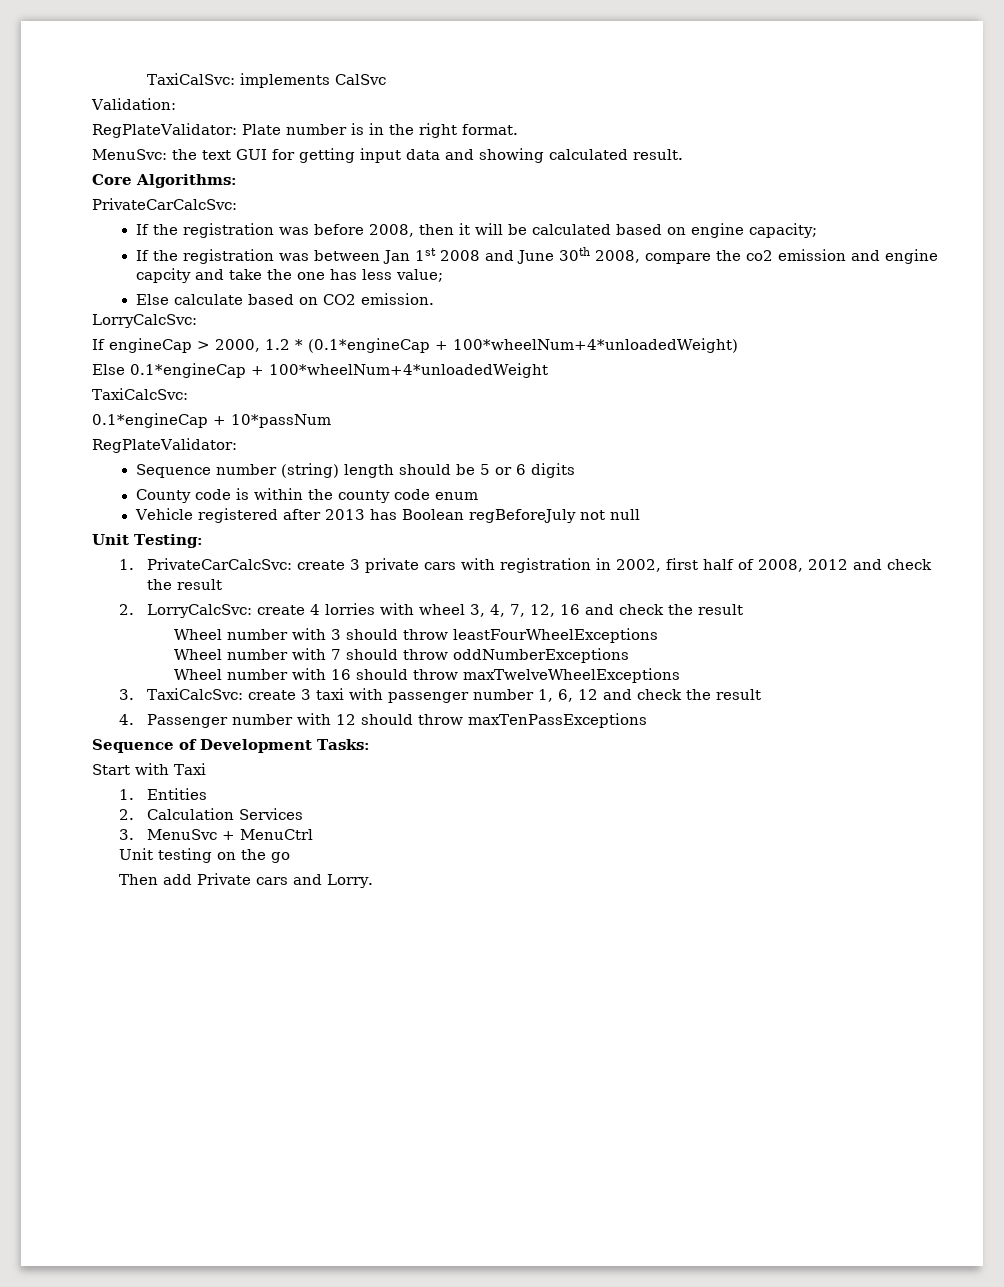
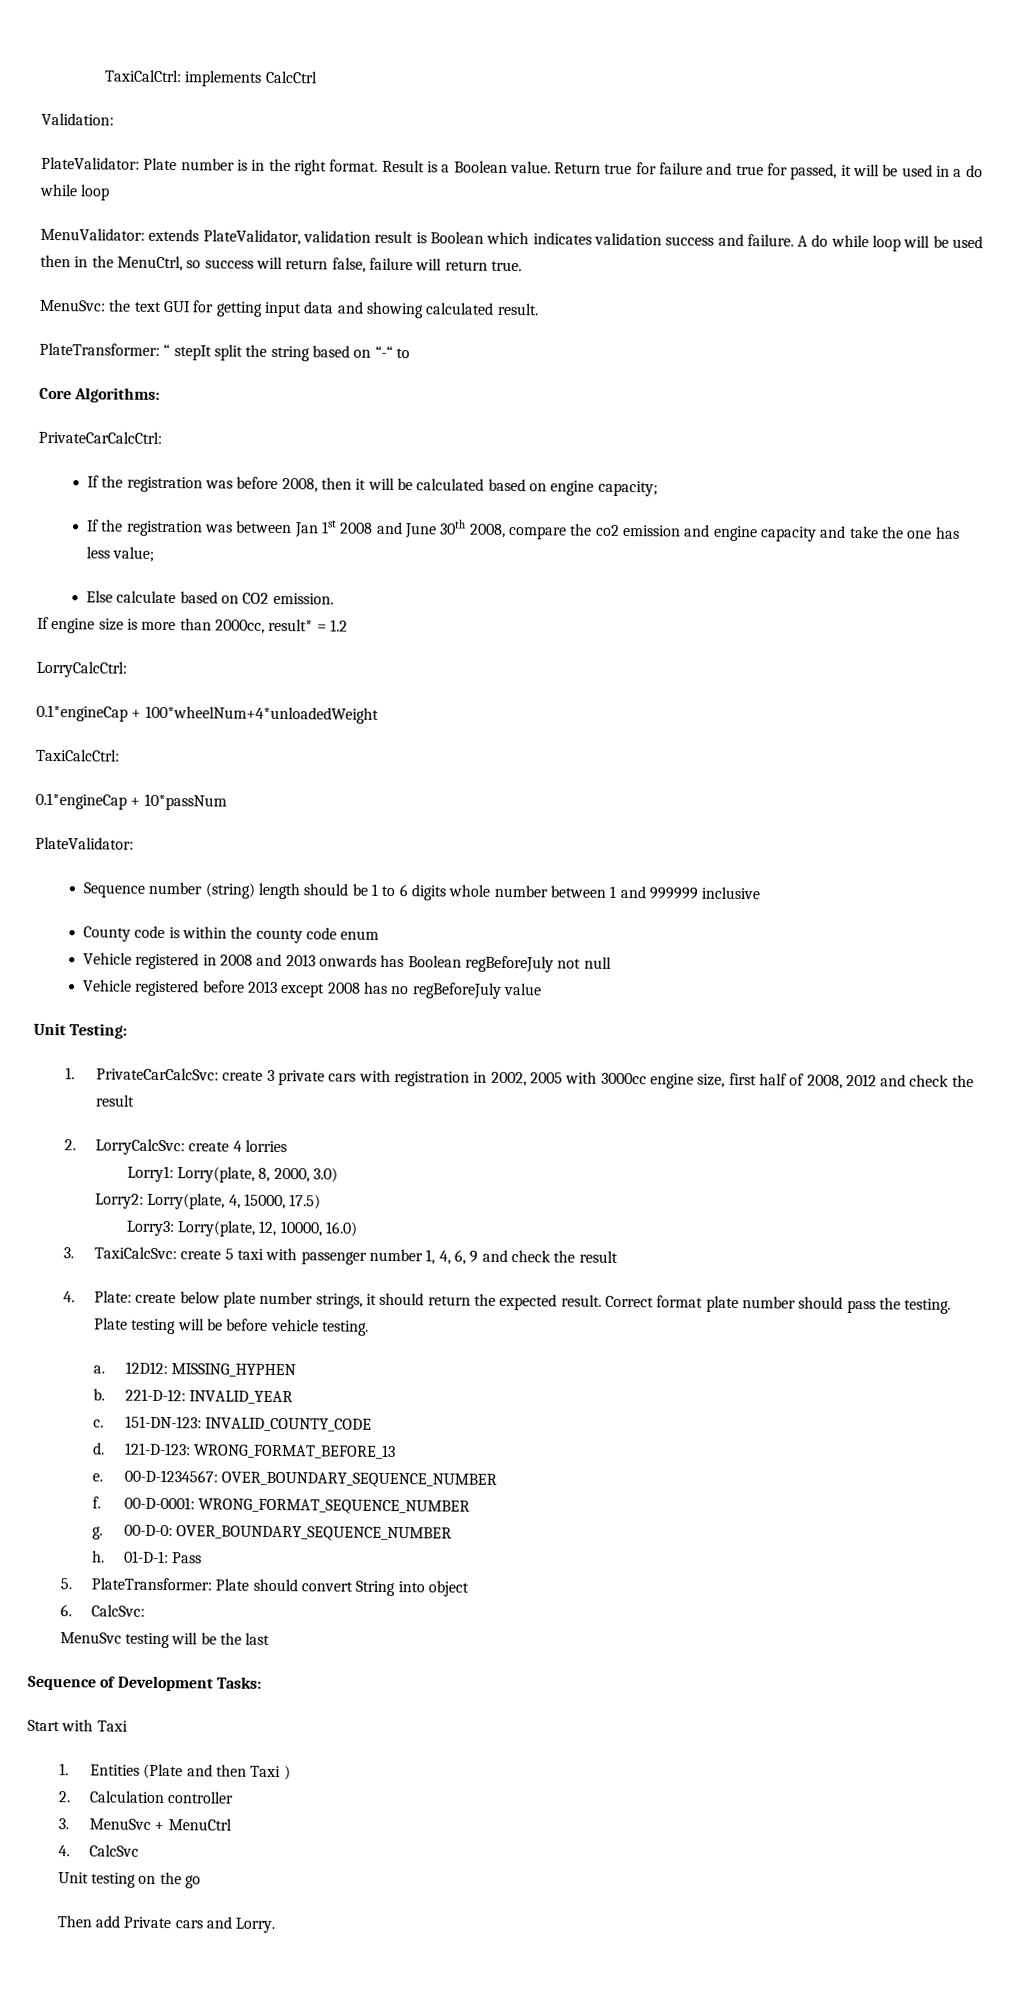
[146,73,386,88] TaxiCalSvc: implements CalSvc -> [104,69,318,87] TaxiCalCtrl: implements CalcCtrl
[92,123,237,138] RegPlateValidator: -> [41,156,140,170] PlateValidator:
(518, 129) none -> [381,159,983,180] [39,183,111,201] [40,227,984,252] [40,254,522,273] Result is a Boolean value. Return true for failure and true for passed, it will be used in a do while loop // MenuValidator: extends PlateValidator, validation result is Boolean which indicates validation success and failure. A do while loop will be used then in the MenuCtrl, so success will return false, failure will return true.
(683, 154) none -> [39,342,410,362] // PlateTransformer: “ stepIt split the string based on “-“ to
[92,198,237,210] PrivateCarCalcSvc: -> [38,430,162,444] PrivateCarCalcCtrl:
[135,268,191,283] capcity -> [759,526,817,542] capacity
[92,314,197,328] [92,338,738,353] [92,364,125,375] LorryCalcSvc: // If engineCap > 2000, 1.2 * (0.1*engineCap + 100*wheelNum+4*unloadedWeight) // Else -> [37,616,348,634] [36,660,127,678] If engine size is more than 2000cc, result* = 1.2 // LorryCalcCtrl: //
[92,388,188,400] TaxiCalcSvc: -> [36,748,120,762] TaxiCalcCtrl:
[92,438,237,453] RegPlateValidator: -> [35,836,134,850] PlateValidator:
[479,464,512,475] 5 or -> [371,883,396,897] 1 to
(575, 470) none -> [448,884,761,900] whole number between 1 and 999999 inclusive
[282,509,365,520] after 2013 -> [202,953,378,967] in 2008 and 2013 onwards
(640, 514) none -> [83,979,543,999] // Vehicle registered before 2013 except 2008 has no regBeforeJuly value
(661, 565) none -> [529,1071,726,1089] 2005 with 3000cc engine size,
[379,603,743,617] [174,628,659,643] [174,648,630,663] [174,668,681,683] with wheel 3, 4, 7, 12, 16 and check the result // Wheel number with 3 should throw leastFourWheelExceptions // Wheel number with 7 should throw oddNumberExceptions // Wheel number with 16 should throw maxTwelveWheelExceptions -> [126,1165,338,1183] [95,1192,322,1210] [125,1220,358,1237] // Lorry1: Lorry(plate, 8, 2000, 3.0) // Lorry2: Lorry(plate, 4, 15000, 17.5) // Lorry3: Lorry(plate, 12, 10000, 16.0)
[300,689,311,700] 3 -> [224,1248,234,1260] 5
[557,689,598,702] 6, 12 -> [438,1249,479,1265] 4, 6, 9
[146,713,647,728] Passenger number with 12 should throw maxTenPassExceptions -> [94,1290,952,1314] [94,1317,370,1336] [93,1361,296,1378] [93,1388,293,1405] [93,1415,372,1432] [92,1442,396,1460] [92,1469,497,1488] [92,1496,470,1515] [92,1524,452,1542] [92,1550,202,1564] [59,1577,470,1597] [59,1604,146,1617] [59,1632,271,1649] Plate: create below plate number strings, it should return the expected result. Correct format plate number should pass the testing. Plate testing will be before vehicle testing. // a. 12D12: MISSING_HYPHEN // b. 221-D-12: INVALID_YEAR // c. 151-DN-123: INVALID_COUNTY_CODE // d. 121-D-123: WRONG_FORMAT_BEFORE_13 // e. 00-D-1234567: OVER_BOUNDARY_SEQUENCE_NUMBER // f. 00-D-0001: WRONG_FORMAT_SEQUENCE_NUMBER // g. 00-D-0: OVER_BOUNDARY_SEQUENCE_NUMBER // h. 01-D-1: Pass // 5. PlateTransformer: Plate should convert String into object // 6. CalcSvc: // MenuSvc testing will be the last
(207, 794) none -> [143,1763,291,1781] (Plate and then Taxi )
[238,808,303,820] Services -> [167,1791,235,1804] controller
(313, 834) none -> [57,1844,140,1857] // 4. CalcSvc

